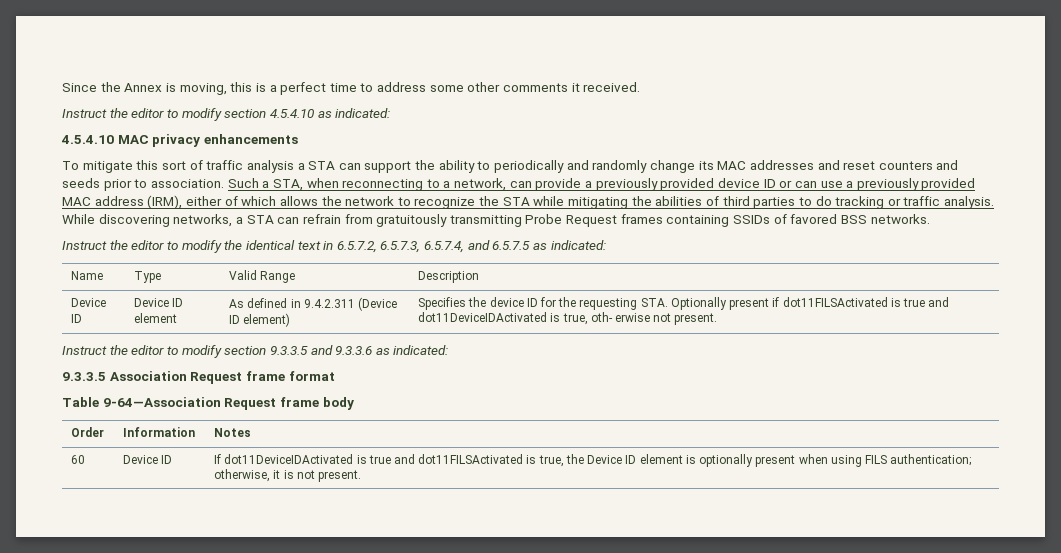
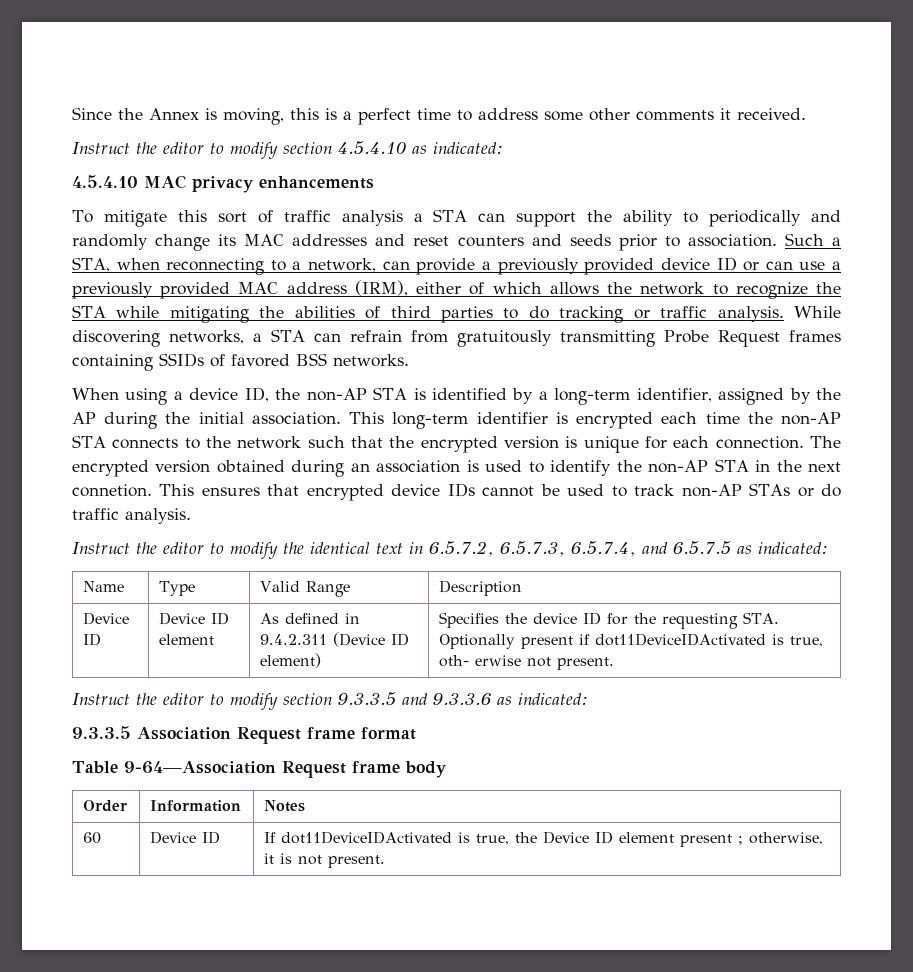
(930, 219) none -> [72,387,841,405] [72,412,842,429] [72,435,842,453] [72,459,842,477] [72,483,842,501] [72,508,191,524] // When using a device ID, the non-AP STA is identified by a long-term identifier, assigned by the AP during the initial association. This long-term identifier is encrypted each time the non-AP STA connects to the network such that the encrypted version is unique for each connection. The encrypted version obtained during an association is used to identify the non-AP STA in the next connetion. This ensures that encrypted device IDs cannot be used to track non-AP STAs or do traffic analysis.
[782,297,950,307] dot11FILSActivated is true and -> (591, 639) none
[368,454,537,464] true and dot11FILSActivated is -> (471, 837) none
[685,454,972,467] is optionally present when using FILS authentication; -> [680,834,744,847] present ;

